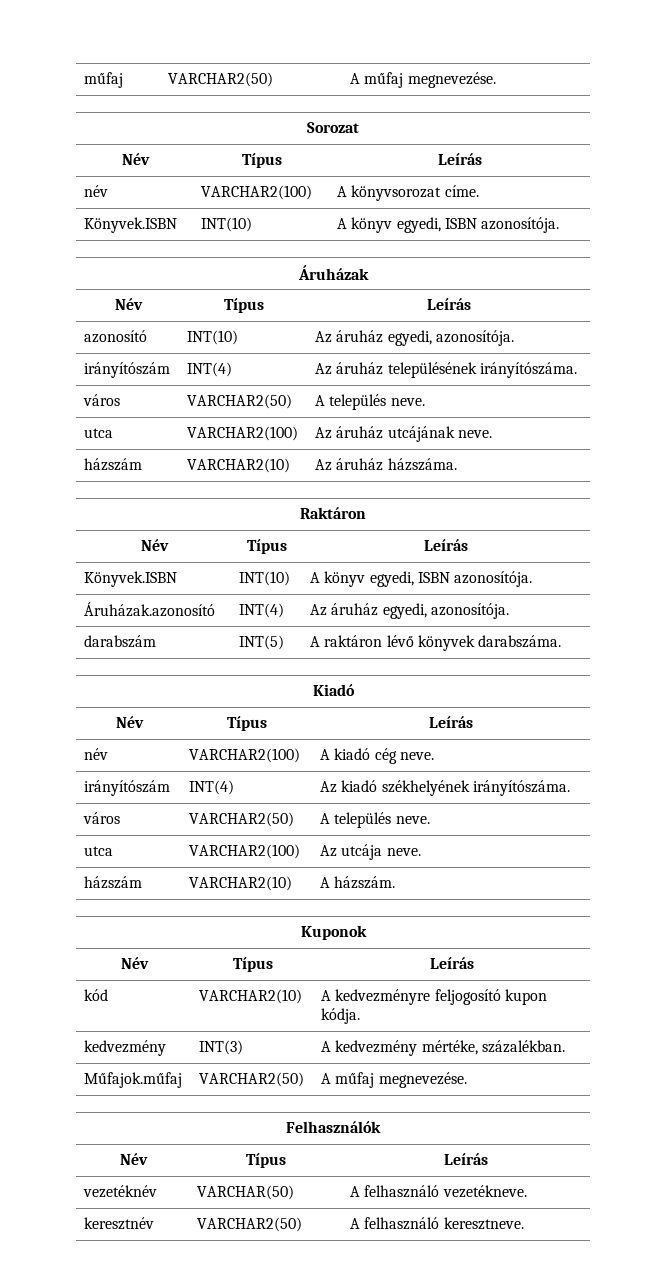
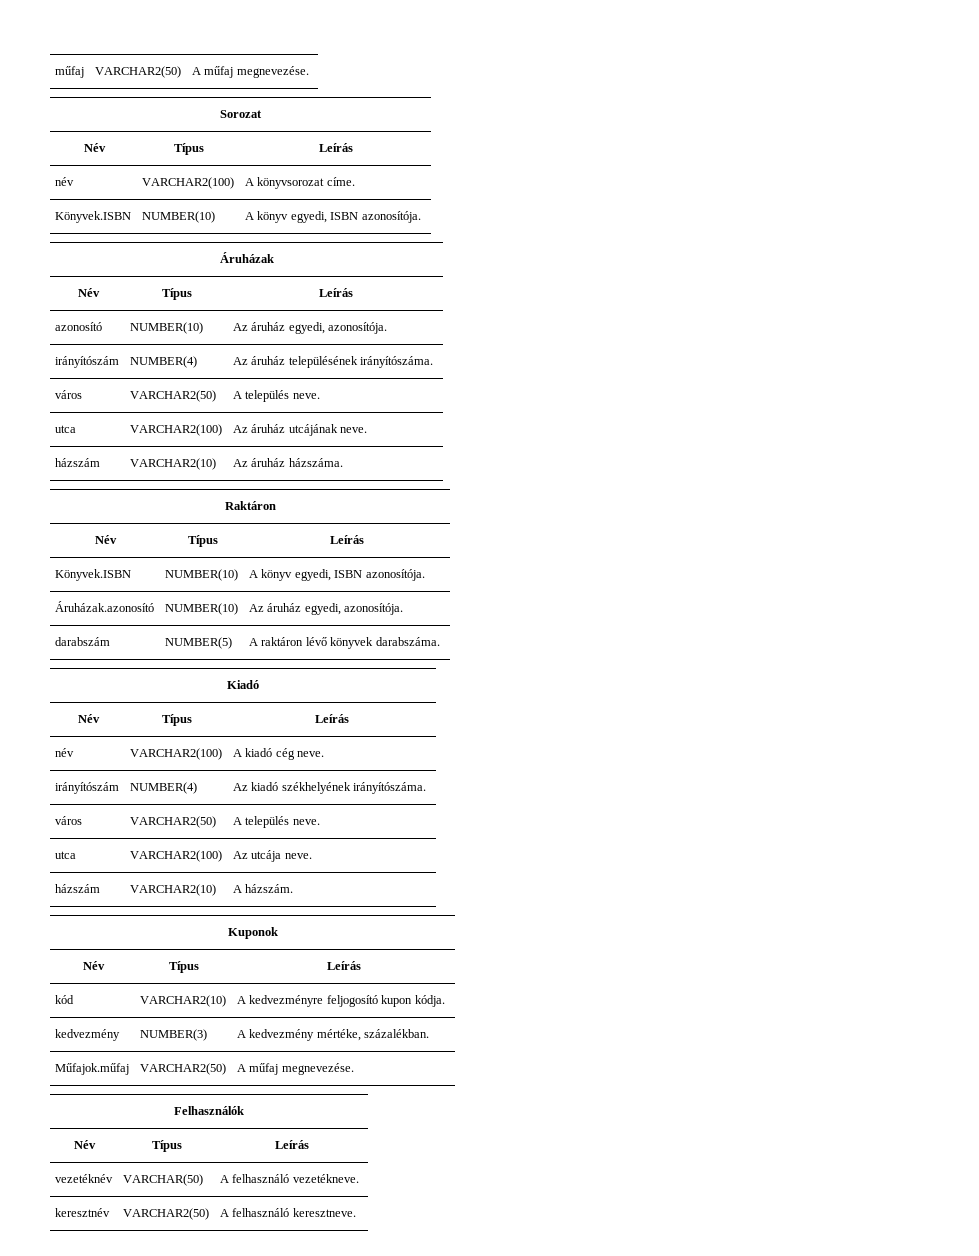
[201,217,253,232] INT(10) -> [142,211,216,223] NUMBER(10)
[187,330,239,345] INT(10) -> [130,322,204,334] NUMBER(10)
[187,362,233,377] INT(4) -> [130,356,198,368] NUMBER(4)
[239,571,291,586] INT(10) -> [165,569,239,581] NUMBER(10)
[239,603,285,618] INT(4) -> [165,603,239,615] NUMBER(10)
[239,635,285,650] INT(5) -> [165,637,233,649] NUMBER(5)
[189,780,235,795] INT(4) -> [130,782,198,794] NUMBER(4)
[199,1040,244,1055] INT(3) -> [140,1029,208,1041] NUMBER(3)

